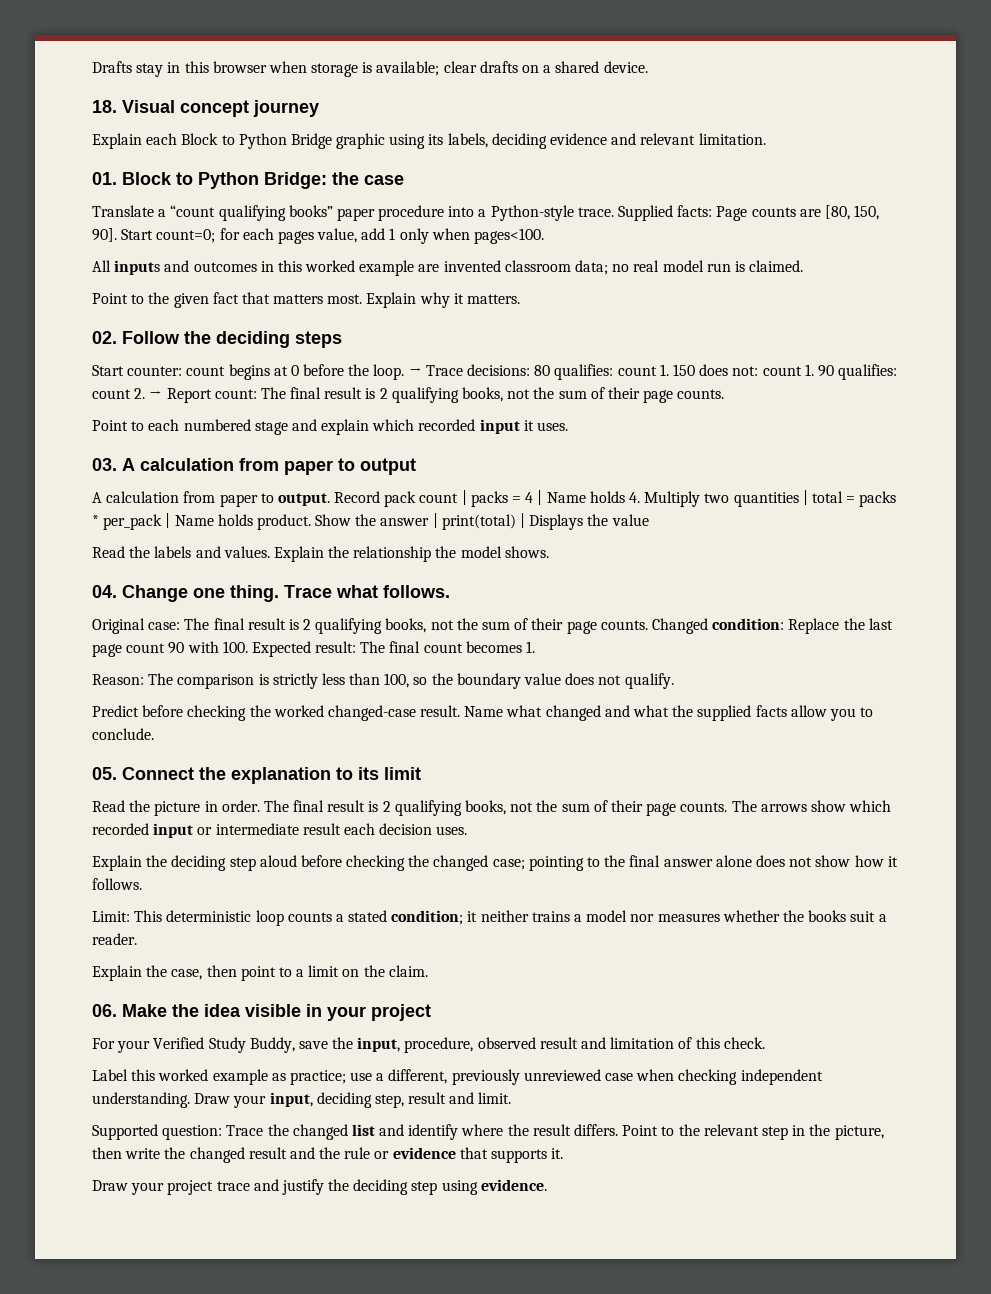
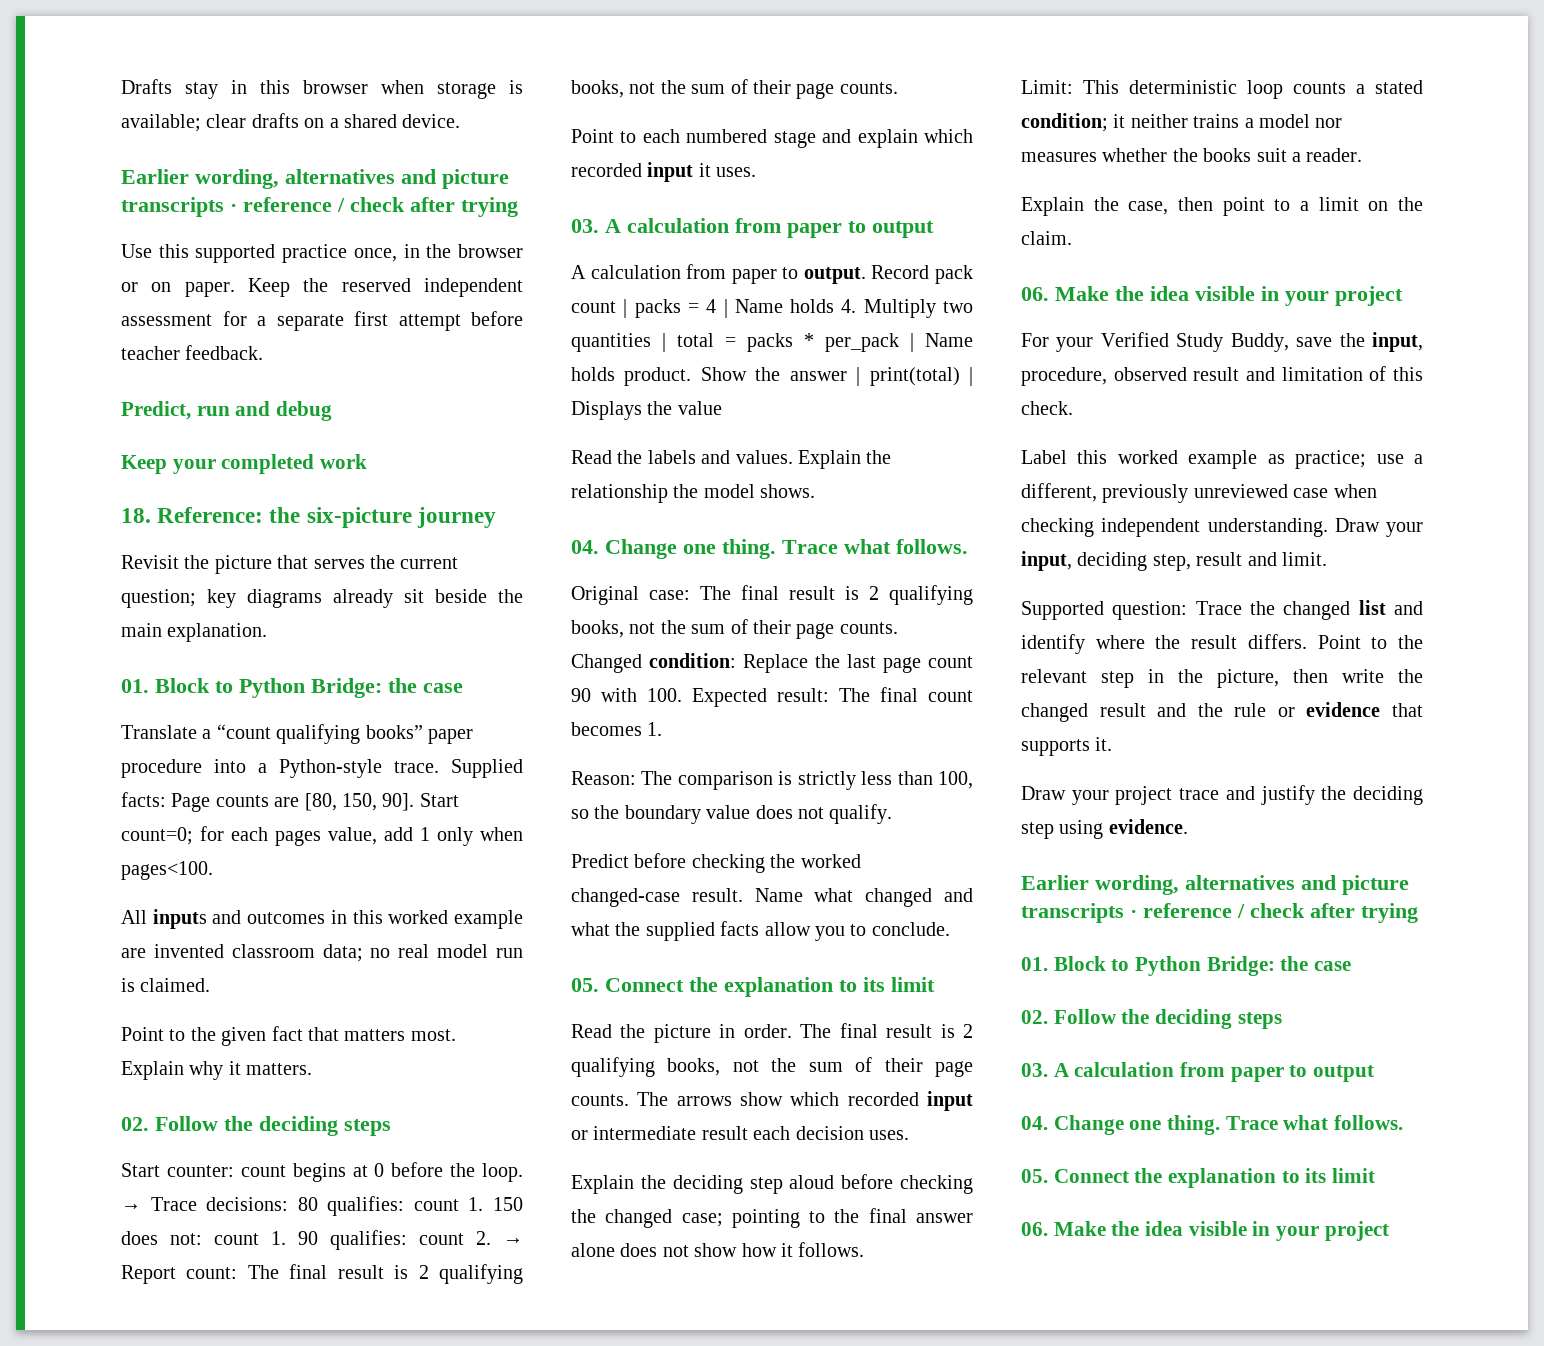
[92,100,319,117] [92,133,766,149] 18. Visual concept journey // Explain each Block to Python Bridge graphic using its labels, deciding evidence and relevant limitation. -> [121,169,509,189] [121,197,518,217] [121,244,523,263] [121,278,523,297] [121,311,523,331] [121,345,264,360] [121,401,333,421] [121,454,368,474] [121,507,496,528] [121,555,459,574] [121,589,523,608] [121,623,268,642] Earlier wording, alternatives and picture transcripts · reference / check after trying // Use this supported practice once, in the browser or on paper. Keep the reserved independent assessment for a separate first attempt before teacher feedback. // Predict, run and debug // Keep your completed work // 18. Reference: the six-picture journey // Revisit the picture that serves the current question; key diagrams already sit beside the main explanation.
(547, 1185) none -> [1021,875,1409,895] [1021,903,1418,923] [1021,956,1352,976] [1021,1009,1282,1029] [1021,1062,1375,1082] [1021,1115,1404,1135] [1021,1168,1376,1188] [1021,1221,1389,1241] // Earlier wording, alternatives and picture transcripts · reference / check after trying // 01. Block to Python Bridge: the case // 02. Follow the deciding steps // 03. A calculation from paper to output // 04. Change one thing. Trace what follows. // 05. Connect the explanation to its limit // 06. Make the idea visible in your project

